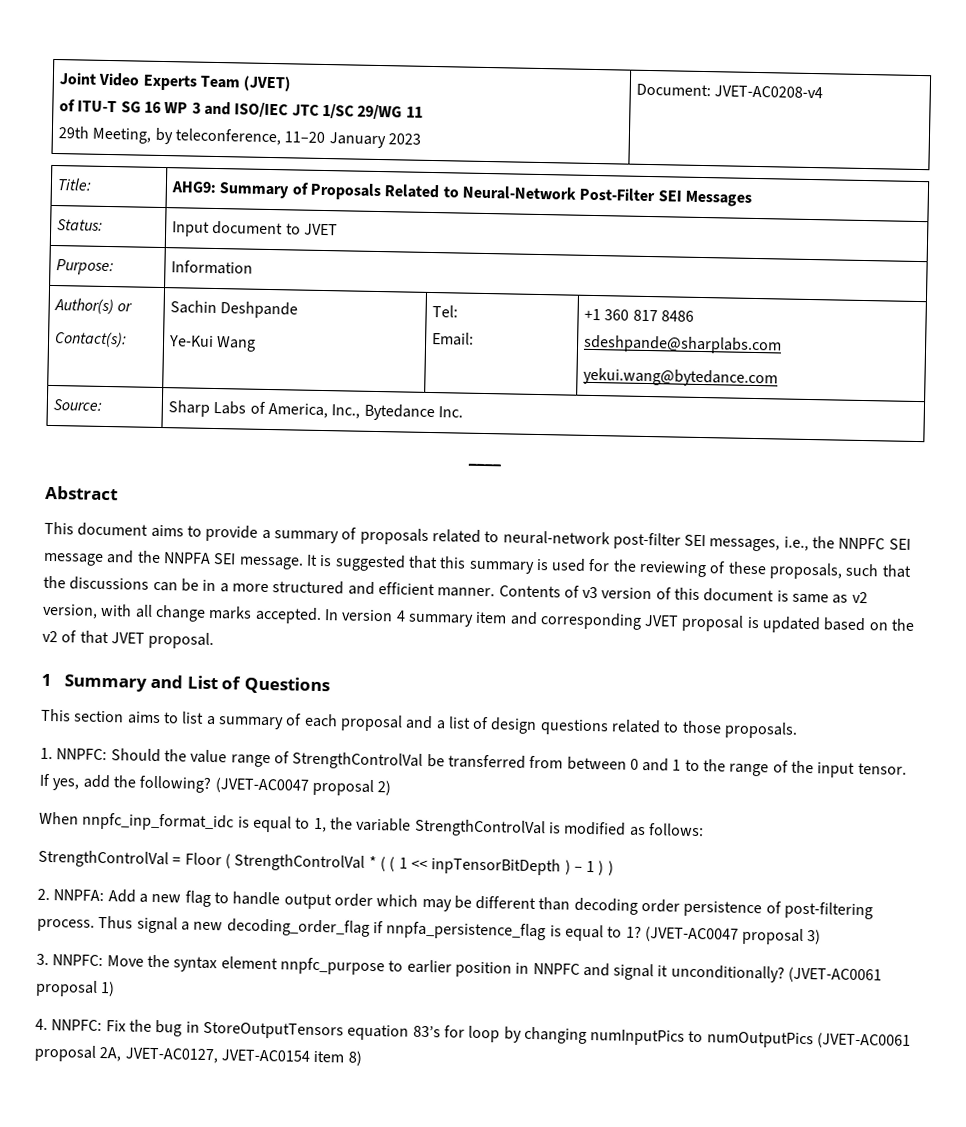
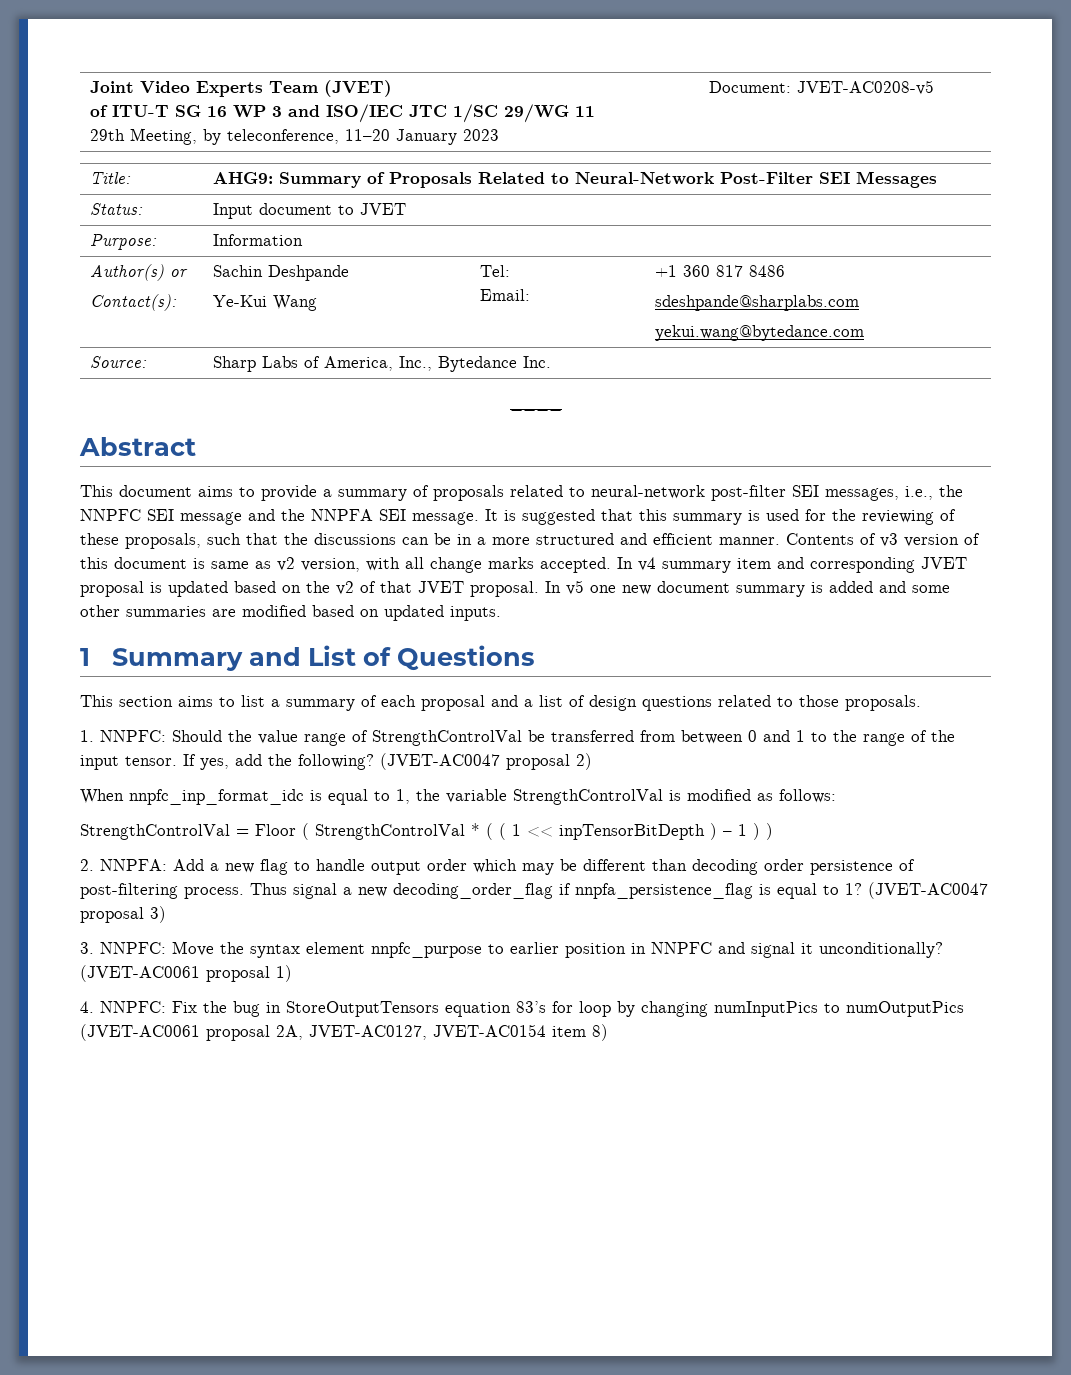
[714,85,824,99] JVET-AC0208-v4 -> [796,80,934,95] JVET-AC0208-v5
[341,609,406,622] version 4 -> [638,557,656,571] v4
(215, 640) none -> [545,580,950,597] [80,605,501,621] In v5 one new document summary is added and some other summaries are modified based on updated inputs.

